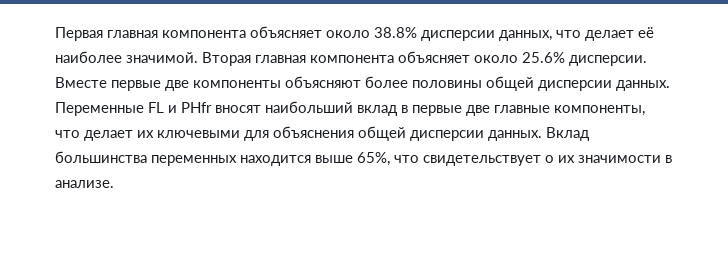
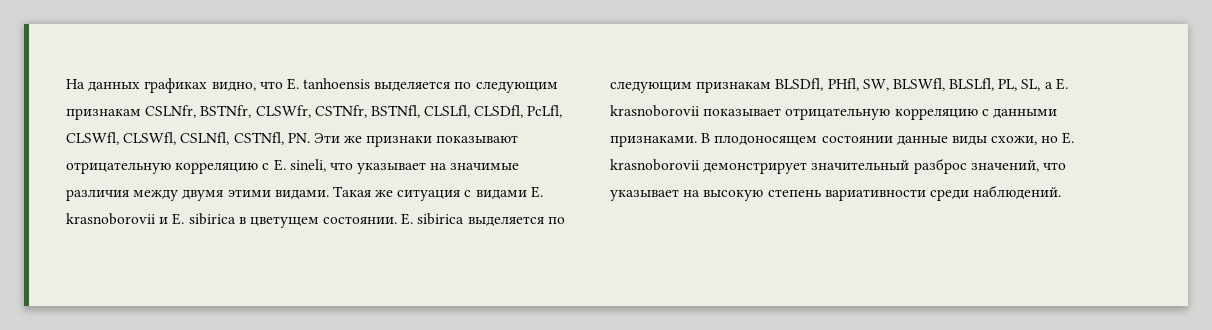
[55,26,654,41] [55,51,647,66] [55,76,670,91] [55,101,645,116] [55,126,589,141] [55,151,672,166] [55,180,114,188] Первая главная компонента объясняет около 38.8% дисперсии данных, что делает её наиболее значимой. Вторая главная компонента объясняет около 25.6% дисперсии. Вместе первые две компоненты объясняют более половины общей дисперсии данных. Переменные FL и PHfr вносят наибольший вклад в первые две главные компоненты, что делает их ключевыми для объяснения общей дисперсии данных. Вклад большинства переменных находится выше 65%, что свидетельствует о их значимости в анализе. -> [66,78,558,93] [66,105,563,120] [66,132,519,147] [66,159,520,174] [66,186,543,201] [66,213,565,228] [610,78,1068,93] [610,105,1057,120] [610,132,1075,147] [610,158,1066,174] [610,185,1062,201] На данных графиках видно, что E. tanhoensis выделяется по следующим признакам CSLNfr, BSTNfr, CLSWfr, CSTNfr, BSTNfl, CLSLfl, CLSDfl, PcLfl, CLSWfl, CLSWfl, CSLNfl, CSTNfl, PN. Эти же признаки показывают отрицательную корреляцию с E. sineli, что указывает на значимые различия между двумя этими видами. Такая же ситуация с видами E. krasnoborovii и E. sibirica в цветущем состоянии. E. sibirica выделяется по следующим признакам BLSDfl, PHfl, SW, BLSWfl, BLSLfl, PL, SL, а E. krasnoborovii показывает отрицательную корреляцию с данными признаками. В плодоносящем состоянии данные виды схожи, но E. krasnoborovii демонстрирует значительный разброс значений, что указывает на высокую степень вариативности среди наблюдений.

